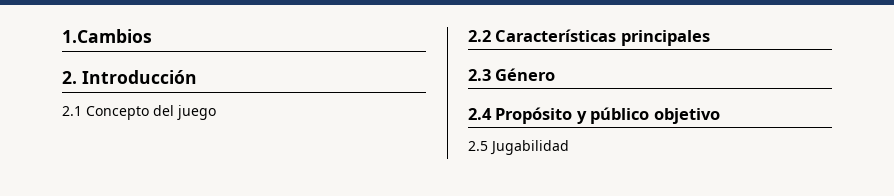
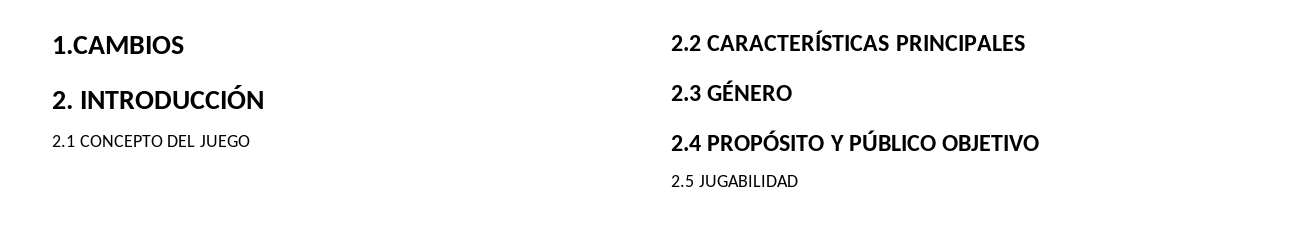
[62,29,152,43] 1.Cambios -> [52,36,184,54] 1.CAMBIOS
[82,70,197,84] Introducción -> [80,85,265,109] INTRODUCCIÓN
[86,105,216,120] Concepto del juego -> [79,135,251,147] CONCEPTO DEL JUEGO
[495,29,710,46] Características principales -> [707,30,1025,51] CARACTERÍSTICAS PRINCIPALES
[495,68,556,81] Género -> [707,80,793,101] GÉNERO
[495,107,720,124] Propósito y público objetivo -> [707,130,1040,151] PROPÓSITO Y PÚBLICO OBJETIVO
[490,140,569,155] Jugabilidad -> [698,175,798,187] JUGABILIDAD

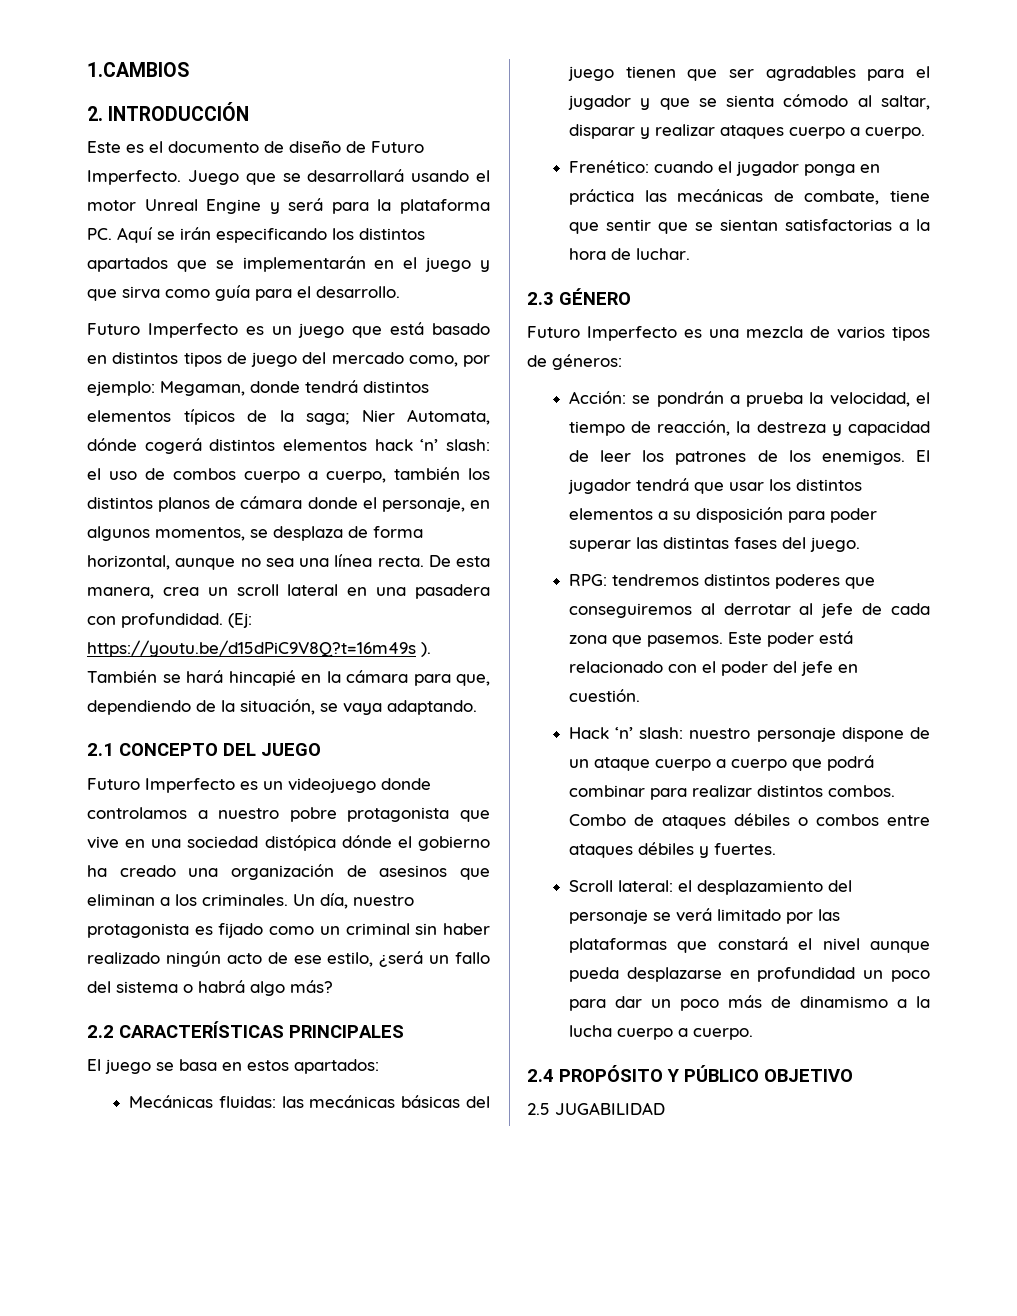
[52,135,251,147] [671,30,1025,51] [671,80,793,101] 2.1 CONCEPTO DEL JUEGO // 2.2 CARACTERÍSTICAS PRINCIPALES // 2.3 GÉNERO -> [87,140,424,153] [87,169,490,185] [87,198,490,214] [87,227,425,243] [87,256,490,272] [87,285,400,301] [87,322,490,338] [87,352,490,367] [87,380,429,396] [87,409,490,425] [87,438,491,454] [87,467,490,483] [87,496,491,512] [87,526,423,541] [87,554,490,570] [87,584,490,599] [87,613,252,628] [87,640,431,657] [87,670,490,686] [87,699,477,715] [87,743,321,756] [87,778,431,793] [87,807,490,822] [87,835,490,851] [87,864,491,880] [87,893,414,909] [87,923,490,938] [87,951,490,967] [87,980,333,996] [87,1021,404,1038] [87,1059,379,1074] [128,1095,490,1108] [567,66,930,81] [567,94,930,110] [568,124,925,139] [568,160,880,176] [568,189,930,205] [568,219,930,234] [568,248,690,260] [527,288,631,305] [527,326,930,341] [527,354,622,370] [568,391,930,407] [568,420,930,436] [568,450,930,465] [567,478,862,494] [568,507,877,523] [568,537,860,552] [568,574,875,589] [568,603,930,618] [568,631,853,647] [568,661,858,676] [568,689,640,702] [568,727,930,742] [568,755,874,771] [568,785,895,800] [568,813,930,829] [568,842,776,858] [568,880,852,895] [568,908,840,924] [568,937,930,953] [568,967,930,982] [568,995,930,1011] [568,1025,753,1040] Este es el documento de diseño de Futuro Imperfecto. Juego que se desarrollará usando el motor Unreal Engine y será para la plataforma PC. Aquí se irán especificando los distintos apartados que se implementarán en el juego y que sirva como guía para el desarrollo. // Futuro Imperfecto es un juego que está basado en distintos tipos de juego del mercado como, por ejemplo: Megaman, donde tendrá distintos elementos típicos de la saga; Nier Automata, dónde cogerá distintos elementos hack ‘n’ slash: el uso de combos cuerpo a cuerpo, también los distintos planos de cámara donde el personaje, en algunos momentos, se desplaza de forma horizontal, aunque no sea una línea recta. De esta manera, crea un scroll lateral en una pasadera con profundidad. (Ej: https://youtu.be/d15dPiC9V8Q?t=16m49s ). También se hará hincapié en la cámara para que, dependiendo de la situación, se vaya adaptando. // 2.1 CONCEPTO DEL JUEGO // Futuro Imperfecto es un videojuego donde controlamos a nuestro pobre protagonista que vive en una sociedad distópica dónde el gobierno ha creado una organización de asesinos que eliminan a los criminales. Un día, nuestro protagonista es fijado como un criminal sin haber realizado ningún acto de ese estilo, ¿será un fallo del sistema o habrá algo más? // 2.2 CARACTERÍSTICAS PRINCIPALES // El juego se basa en estos apartados: // Mecánicas fluidas: las mecánicas básicas del juego tienen que ser agradables para el jugador y que se sienta cómodo al saltar, disparar y realizar ataques cuerpo a cuerpo. // Frenético: cuando el jugador ponga en práctica las mecánicas de combate, tiene que sentir que se sientan satisfactorias a la hora de luchar. // 2.3 GÉNERO // Futuro Imperfecto es una mezcla de varios tipos de géneros: // Acción: se pondrán a prueba la velocidad, el tiempo de reacción, la destreza y capacidad de leer los patrones de los enemigos. El jugador tendrá que usar los distintos elementos a su disposición para poder superar las distintas fases del juego. // RPG: tendremos distintos poderes que conseguiremos al derrotar al jefe de cada zona que pasemos. Este poder está relacionado con el poder del jefe en cuestión. // Hack ‘n’ slash: nuestro personaje dispone de un ataque cuerpo a cuerpo que podrá combinar para realizar distintos combos. Combo de ataques débiles o combos entre ataques débiles y fuertes. // Scroll lateral: el desplazamiento del personaje se verá limitado por las plataformas que constará el nivel aunque pueda desplazarse en profundidad un poco para dar un poco más de dinamismo a la lucha cuerpo a cuerpo.

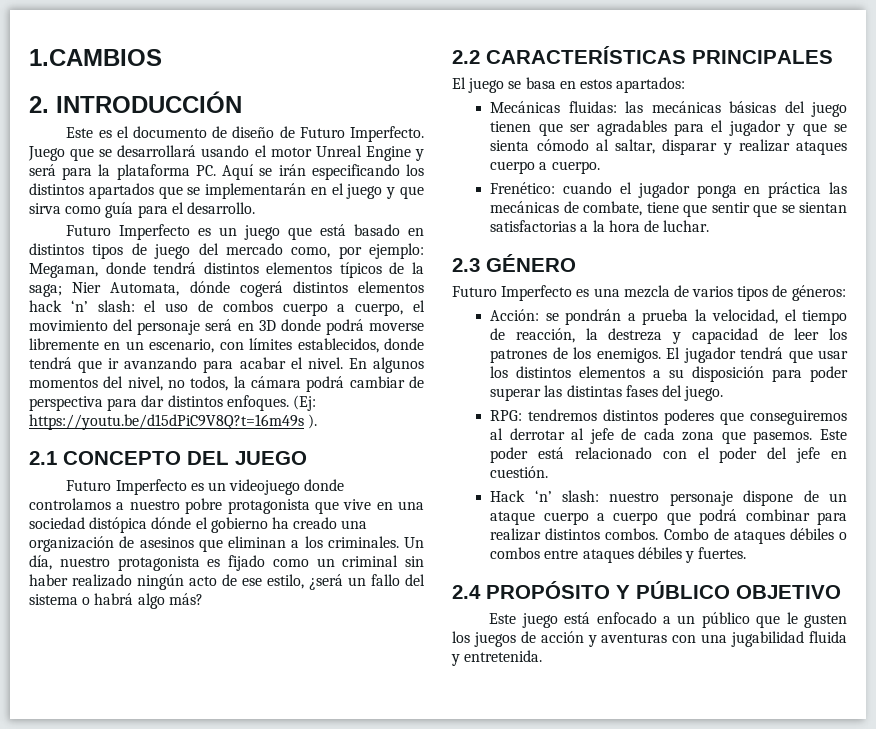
[394,467,490,480] [87,496,491,512] [87,526,423,541] [87,554,490,570] [87,584,490,599] [87,613,252,628] [87,640,431,657] [87,670,490,686] [87,699,477,715] también los distintos planos de cámara donde el personaje, en algunos momentos, se desplaza de forma horizontal, aunque no sea una línea recta. De esta manera, crea un scroll lateral en una pasadera con profundidad. (Ej: https://youtu.be/d15dPiC9V8Q?t=16m49s ). También se hará hincapié en la cámara para que, dependiendo de la situación, se vaya adaptando. -> [413,300,426,312] [29,319,424,335] [29,338,424,353] [29,357,424,373] [29,376,424,392] [29,395,316,411] [29,414,318,430] el movimiento del personaje será en 3D donde podrá moverse libremente en un escenario, con límites establecidos, donde tendrá que ir avanzando para acabar el nivel. En algunos momentos del nivel, no todos, la cámara podrá cambiar de perspectiva para dar distintos enfoques. (Ej: https://youtu.be/d15dPiC9V8Q?t=16m49s ).
[568,880,852,895] [568,908,840,924] [568,937,930,953] [568,967,930,982] [568,995,930,1011] [568,1025,753,1040] // Scroll lateral: el desplazamiento del personaje se verá limitado por las plataformas que constará el nivel aunque pueda desplazarse en profundidad un poco para dar un poco más de dinamismo a la lucha cuerpo a cuerpo. -> (747, 553) none
[527,1102,665,1115] 2.5 JUGABILIDAD -> [489,612,847,628] [452,631,847,647] [451,650,543,666] Este juego está enfocado a un público que le gusten los juegos de acción y aventuras con una jugabilidad fluida y entretenida.

